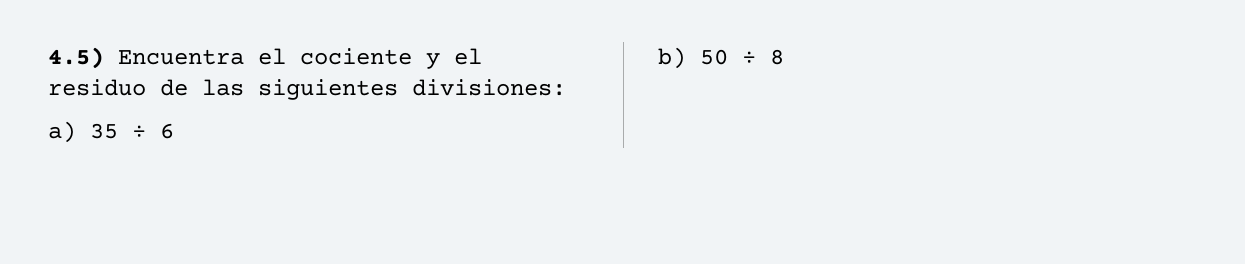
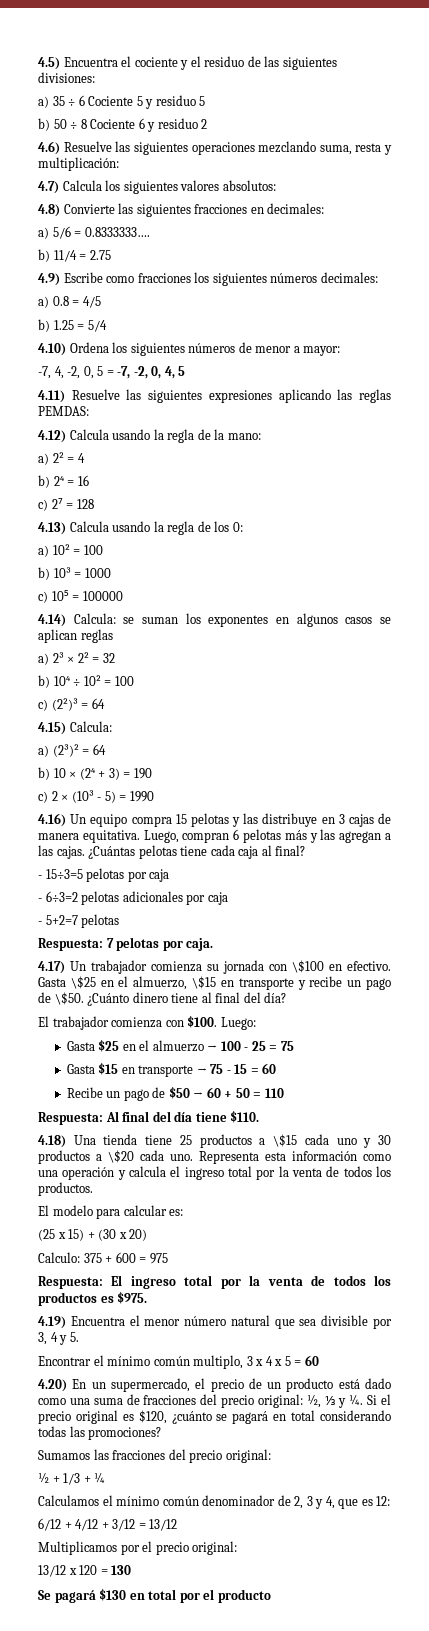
(174, 131) none -> [88,95,206,109] Cociente 5 y residuo 5
(784, 57) none -> [90,118,208,132] [38,141,392,155] [38,157,119,171] [38,180,276,194] [38,203,325,217] [38,226,150,239] [38,249,111,262] [38,272,378,286] [38,296,101,308] [38,319,107,332] [38,342,341,356] [38,366,186,379] [38,389,392,403] [38,406,89,416] [38,429,261,443] [38,452,85,465] [38,475,89,488] [38,498,94,511] [38,521,243,535] [38,544,103,557] [38,567,111,580] [38,590,123,603] [38,613,391,627] [38,629,113,643] [38,652,115,665] [38,675,134,688] [38,698,105,711] [38,721,112,735] [38,744,106,757] [38,767,152,780] [38,790,154,803] [38,813,391,827] [38,829,392,843] [38,845,306,859] [38,868,170,882] [38,891,228,905] [38,914,120,928] [38,937,214,951] [38,960,391,974] [38,976,391,990] [38,992,287,1006] [38,1015,256,1030] [66,1039,294,1052] [66,1062,277,1077] [66,1086,284,1101] [38,1110,260,1125] [38,1134,392,1148] [38,1150,391,1164] [38,1166,391,1180] [38,1182,93,1196] [38,1205,184,1219] [38,1229,148,1241] [38,1252,168,1264] [38,1275,392,1289] [38,1291,148,1306] [38,1315,392,1329] [38,1332,79,1345] [38,1355,319,1369] [38,1378,392,1392] [38,1394,392,1408] [38,1410,391,1424] [38,1426,162,1440] [38,1449,271,1463] [38,1472,106,1485] [38,1495,391,1509] [38,1518,178,1531] [38,1541,238,1555] [38,1565,132,1577] [38,1588,271,1603] Cociente 6 y residuo 2 // 4.6) Resuelve las siguientes operaciones mezclando suma, resta y multiplicación: // 4.7) Calcula los siguientes valores absolutos: // 4.8) Convierte las siguientes fracciones en decimales: // a) 5/6 = 0.8333333…. // b) 11/4 = 2.75 // 4.9) Escribe como fracciones los siguientes números decimales: // a) 0.8 = 4/5 // b) 1.25 = 5/4 // 4.10) Ordena los siguientes números de menor a mayor: // -7, 4, -2, 0, 5 = -7, -2, 0, 4, 5 // 4.11) Resuelve las siguientes expresiones aplicando las reglas PEMDAS: // 4.12) Calcula usando la regla de la mano: // a) 2² = 4 // b) 2⁴ = 16 // c) 2⁷ = 128 // 4.13) Calcula usando la regla de los 0: // a) 10² = 100 // b) 10³ = 1000 // c) 10⁵ = 100000 // 4.14) Calcula: se suman los exponentes en algunos casos se aplican reglas // a) 2³ × 2² = 32 // b) 10⁴ ÷ 10² = 100 // c) (2²)³ = 64 // 4.15) Calcula: // a) (2³)² = 64 // b) 10 × (2⁴ + 3) = 190 // c) 2 × (10³ - 5) = 1990 // 4.16) Un equipo compra 15 pelotas y las distribuye en 3 cajas de manera equitativa. Luego, compran 6 pelotas más y las agregan a las cajas. ¿Cuántas pelotas tiene cada caja al final? // - 15÷3=5 pelotas por caja // - 6÷3=2 pelotas adicionales por caja // - 5+2=7 pelotas // Respuesta: 7 pelotas por caja. // 4.17) Un trabajador comienza su jornada con \$100 en efectivo. Gasta \$25 en el almuerzo, \$15 en transporte y recibe un pago de \$50. ¿Cuánto dinero tiene al final del día? // El trabajador comienza con $100. Luego: // Gasta $25 en el almuerzo → 100 - 25 = 75 // Gasta $15 en transporte → 75 - 15 = 60 // Recibe un pago de $50 → 60 + 50 = 110 // Respuesta: Al final del día tiene $110. // 4.18) Una tienda tiene 25 productos a \$15 cada uno y 30 productos a \$20 cada uno. Representa esta información como una operación y calcula el ingreso total por la venta de todos los productos. // El modelo para calcular es: // (25 x 15) + (30 x 20) // Calculo: 375 + 600 = 975 // Respuesta: El ingreso total por la venta de todos los productos es $975. // 4.19) Encuentra el menor número natural que sea divisible por 3, 4 y 5. // Encontrar el mínimo común multiplo, 3 x 4 x 5 = 60 // 4.20) En un supermercado, el precio de un producto está dado como una suma de fracciones del precio original: ½, ⅓ y ¼. Si el precio original es $120, ¿cuánto se pagará en total considerando todas las promociones? // Sumamos las fracciones del precio original: // ½ + 1/3 + ¼ // Calculamos el mínimo común denominador de 2, 3 y 4, que es 12: // 6/12 + 4/12 + 3/12 = 13/12 // Multiplicamos por el precio original: // 13/12 x 120 = 130 // Se pagará $130 en total por el producto

